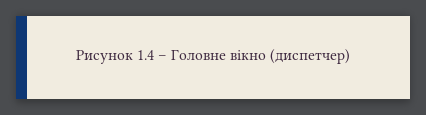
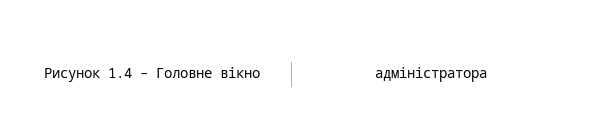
[270,49,351,64] (диспетчер) -> [374,67,487,82] адміністратора

